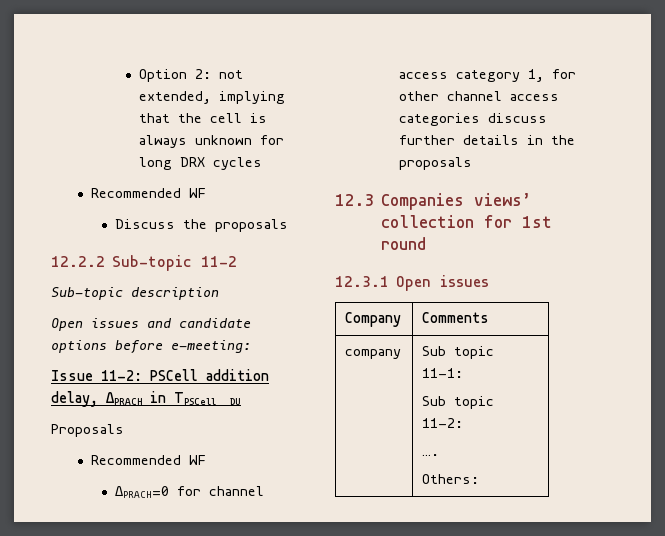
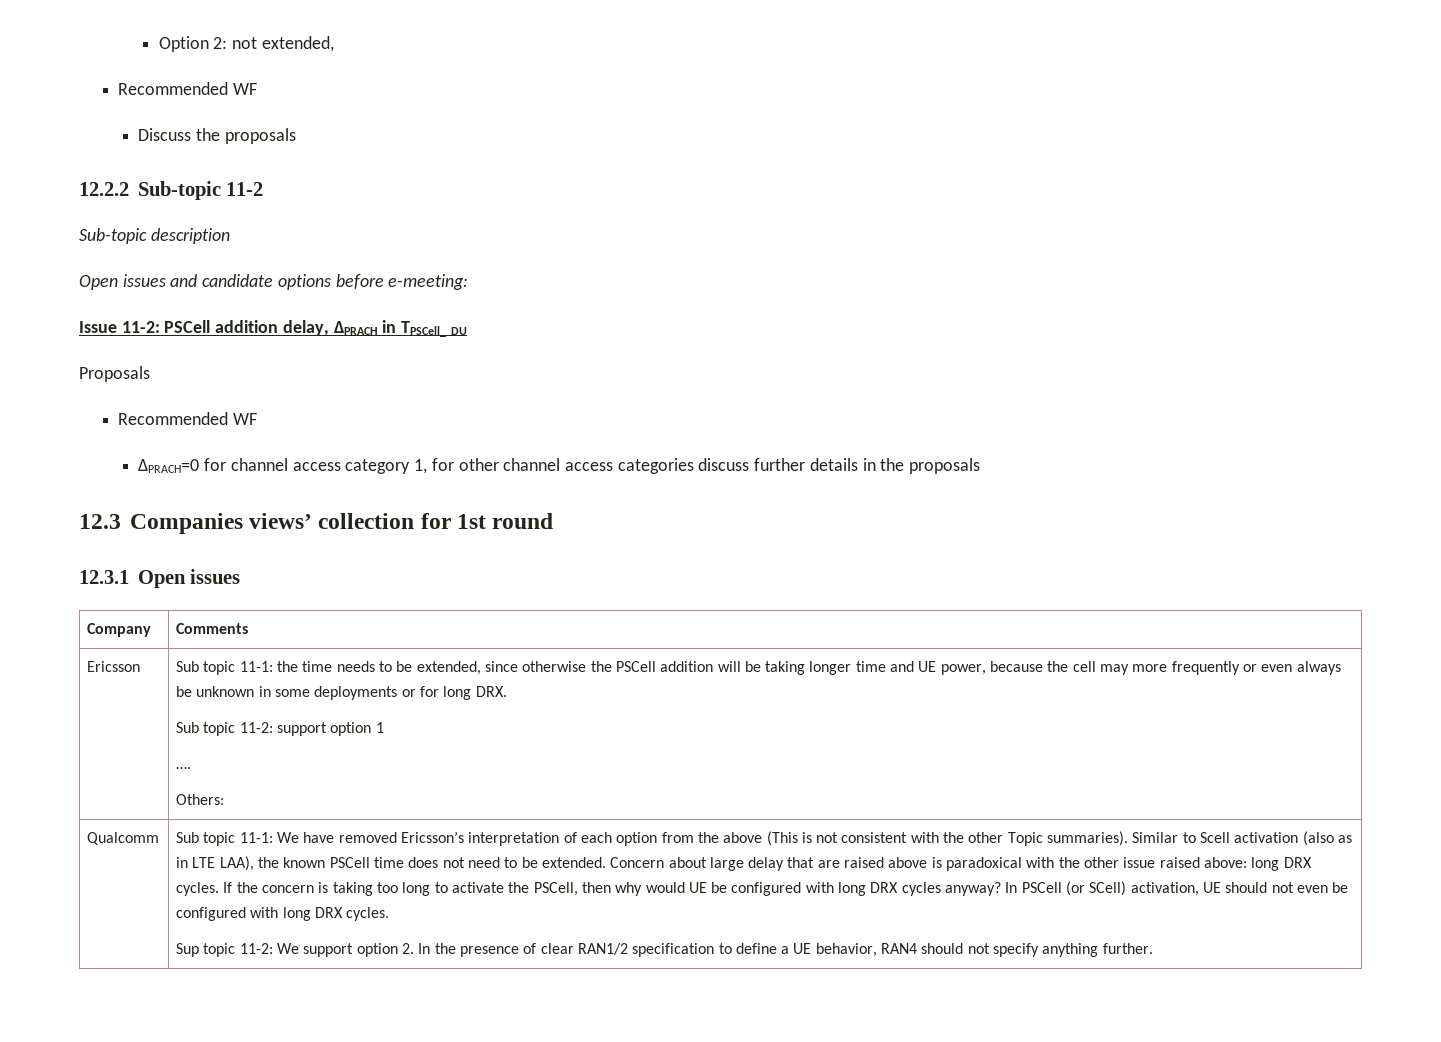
[219,91,286,104] [139,113,268,123] [139,135,285,148] [139,157,263,170] implying that the cell is always unknown for long DRX cycles -> (334, 44) none
[345,349,402,359] [422,346,495,359] [422,368,464,378] company | Sub topic 11-1: -> [87,661,141,672] [176,661,1341,675] [176,686,507,700] Ericsson | Sub topic 11-1: the time needs to be extended, since otherwise the PSCell addition will be taking longer time and UE power, because the cell may more frequently or even always be unknown in some deployments or for long DRX.
(464, 423) none -> [276,722,384,736] support option 1
(480, 479) none -> [87,832,160,845] [176,831,1352,846] [176,856,1312,871] [176,881,1349,896] [176,907,390,921] [176,943,1153,957] // Qualcomm | Sub topic 11-1: We have removed Ericsson’s interpretation of each option from the above (This is not consistent with the other Topic summaries). Similar to Scell activation (also as in LTE LAA), the known PSCell time does not need to be extended. Concern about large delay that are raised above is paradoxical with the other issue raised above: long DRX cycles. If the concern is taking too long to activate the PSCell, then why would UE be configured with long DRX cycles anyway? In PSCell (or SCell) activation, UE should not even be configured with long DRX cycles. // Sup topic 11-2: We support option 2. In the presence of clear RAN1/2 specification to define a UE behavior, RAN4 should not specify anything further.

